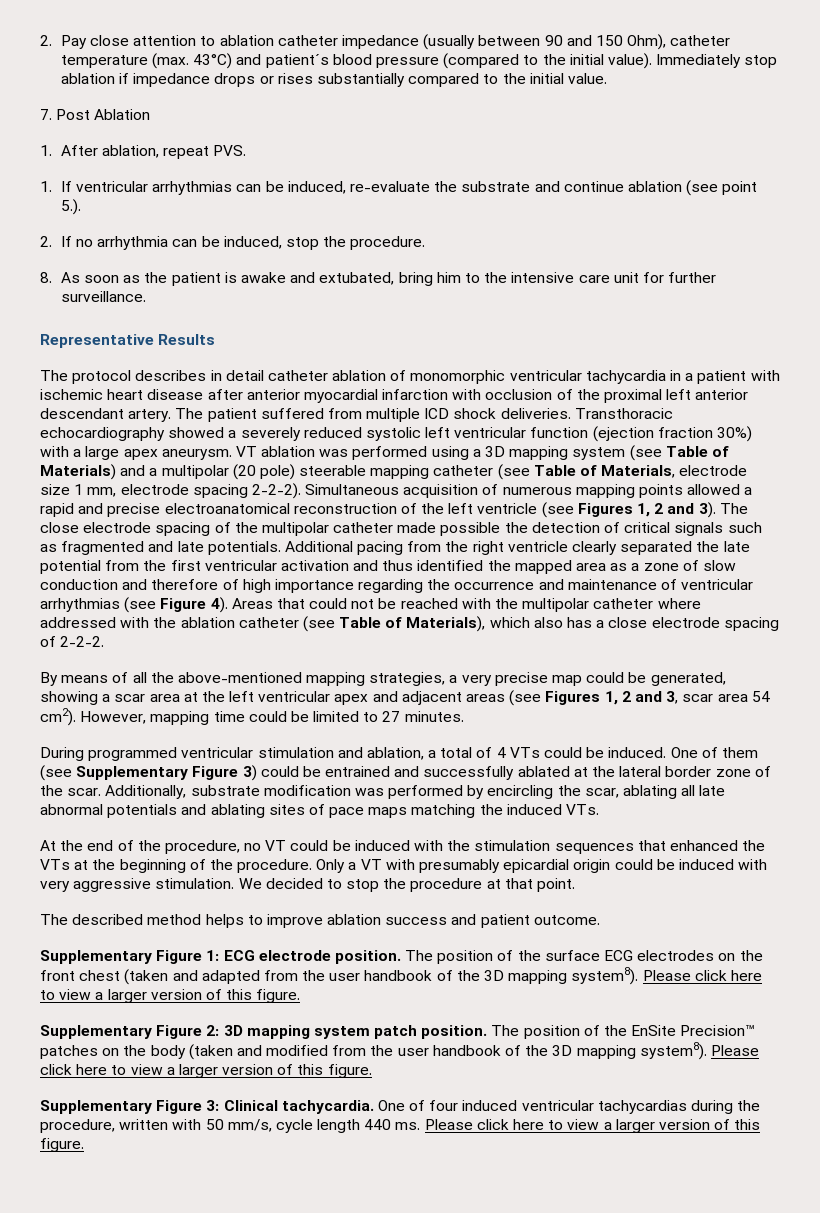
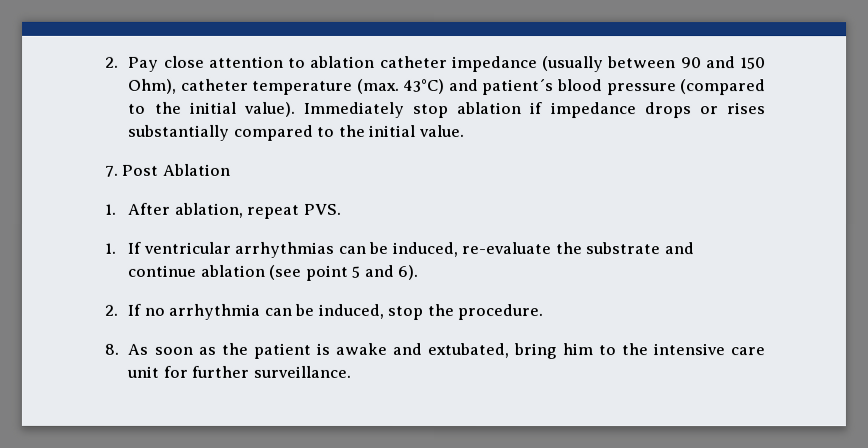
[60,199,81,215] 5.). -> [351,264,419,280] 5 and 6).
[40,334,216,348] [40,370,780,384] [40,389,749,403] [40,408,673,422] [40,426,753,442] [40,445,729,461] [40,464,748,480] [40,483,753,499] [40,502,748,518] [40,522,762,536] [40,541,750,555] [40,560,736,574] [40,579,754,593] [40,597,701,613] [40,616,779,632] [40,636,105,647] [40,672,726,686] [40,690,770,706] [40,708,464,726] [40,747,758,761] [40,765,771,781] [40,785,726,799] [40,804,600,818] [40,840,766,854] [40,859,768,873] [40,878,576,892] [40,914,600,928] [40,950,763,964] [40,967,762,985] [40,989,301,1003] [40,1024,756,1039] [40,1042,759,1060] [40,1064,372,1078] [40,1100,761,1114] [40,1119,761,1133] [40,1138,84,1152] // Representative Results // The protocol describes in detail catheter ablation of monomorphic ventricular tachycardia in a patient with ischemic heart disease after anterior myocardial infarction with occlusion of the proximal left anterior descendant artery. The patient suffered from multiple ICD shock deliveries. Transthoracic echocardiography showed a severely reduced systolic left ventricular function (ejection fraction 30%) with a large apex aneurysm. VT ablation was performed using a 3D mapping system (see Table of Materials) and a multipolar (20 pole) steerable mapping catheter (see Table of Materials, electrode size 1 mm, electrode spacing 2-2-2). Simultaneous acquisition of numerous mapping points allowed a rapid and precise electroanatomical reconstruction of the left ventricle (see Figures 1, 2 and 3). The close electrode spacing of the multipolar catheter made possible the detection of critical signals such as fragmented and late potentials. Additional pacing from the right ventricle clearly separated the late potential from the first ventricular activation and thus identified the mapped area as a zone of slow conduction and therefore of high importance regarding the occurrence and maintenance of ventricular arrhythmias (see Figure 4). Areas that could not be reached with the multipolar catheter where addressed with the ablation catheter (see Table of Materials), which also has a close electrode spacing of 2-2-2. // By means of all the above-mentioned mapping strategies, a very precise map could be generated, showing a scar area at the left ventricular apex and adjacent areas (see Figures 1, 2 and 3, scar area 54 cm2). However, mapping time could be limited to 27 minutes. // During programmed ventricular stimulation and ablation, a total of 4 VTs could be induced. One of them (see Supplementary Figure 3) could be entrained and successfully ablated at the lateral border zone of the scar. Additionally, substrate modification was performed by encircling the scar, ablating all late abnormal potentials and ablating sites of pace maps matching the induced VTs. // At the end of the procedure, no VT could be induced with the stimulation sequences that enhanced the VTs at the beginning of the procedure. Only a VT with presumably epicardial origin could be induced with very aggressive stimulation. We decided to stop the procedure at that point. // The described method helps to improve ablation success and patient outcome. // Supplementary Figure 1: ECG electrode position. The position of the surface ECG electrodes on the front chest (taken and adapted from the user handbook of the 3D mapping system8). Please click here to view a larger version of this figure. // Supplementary Figure 2: 3D mapping system patch position. The position of the EnSite Precision™ patches on the body (taken and modified from the user handbook of the 3D mapping system8). Please click here to view a larger version of this figure. // Supplementary Figure 3: Clinical tachycardia. One of four induced ventricular tachycardias during the procedure, written with 50 mm/s, cycle length 440 ms. Please click here to view a larger version of this figure. -> (351, 371) none

